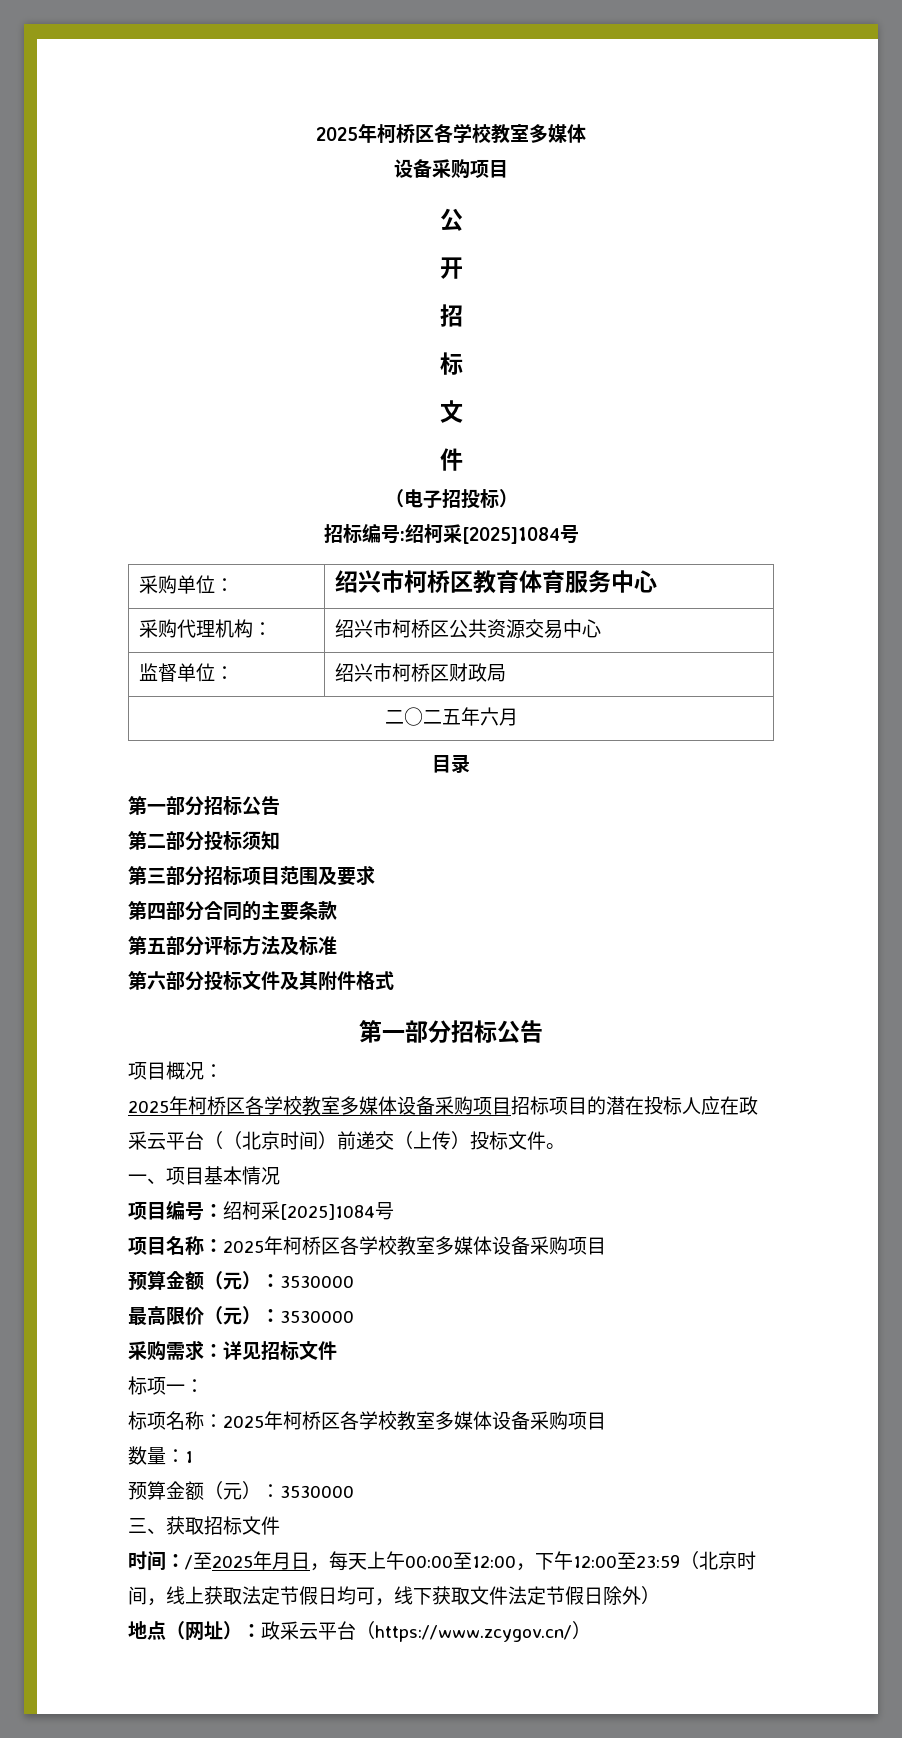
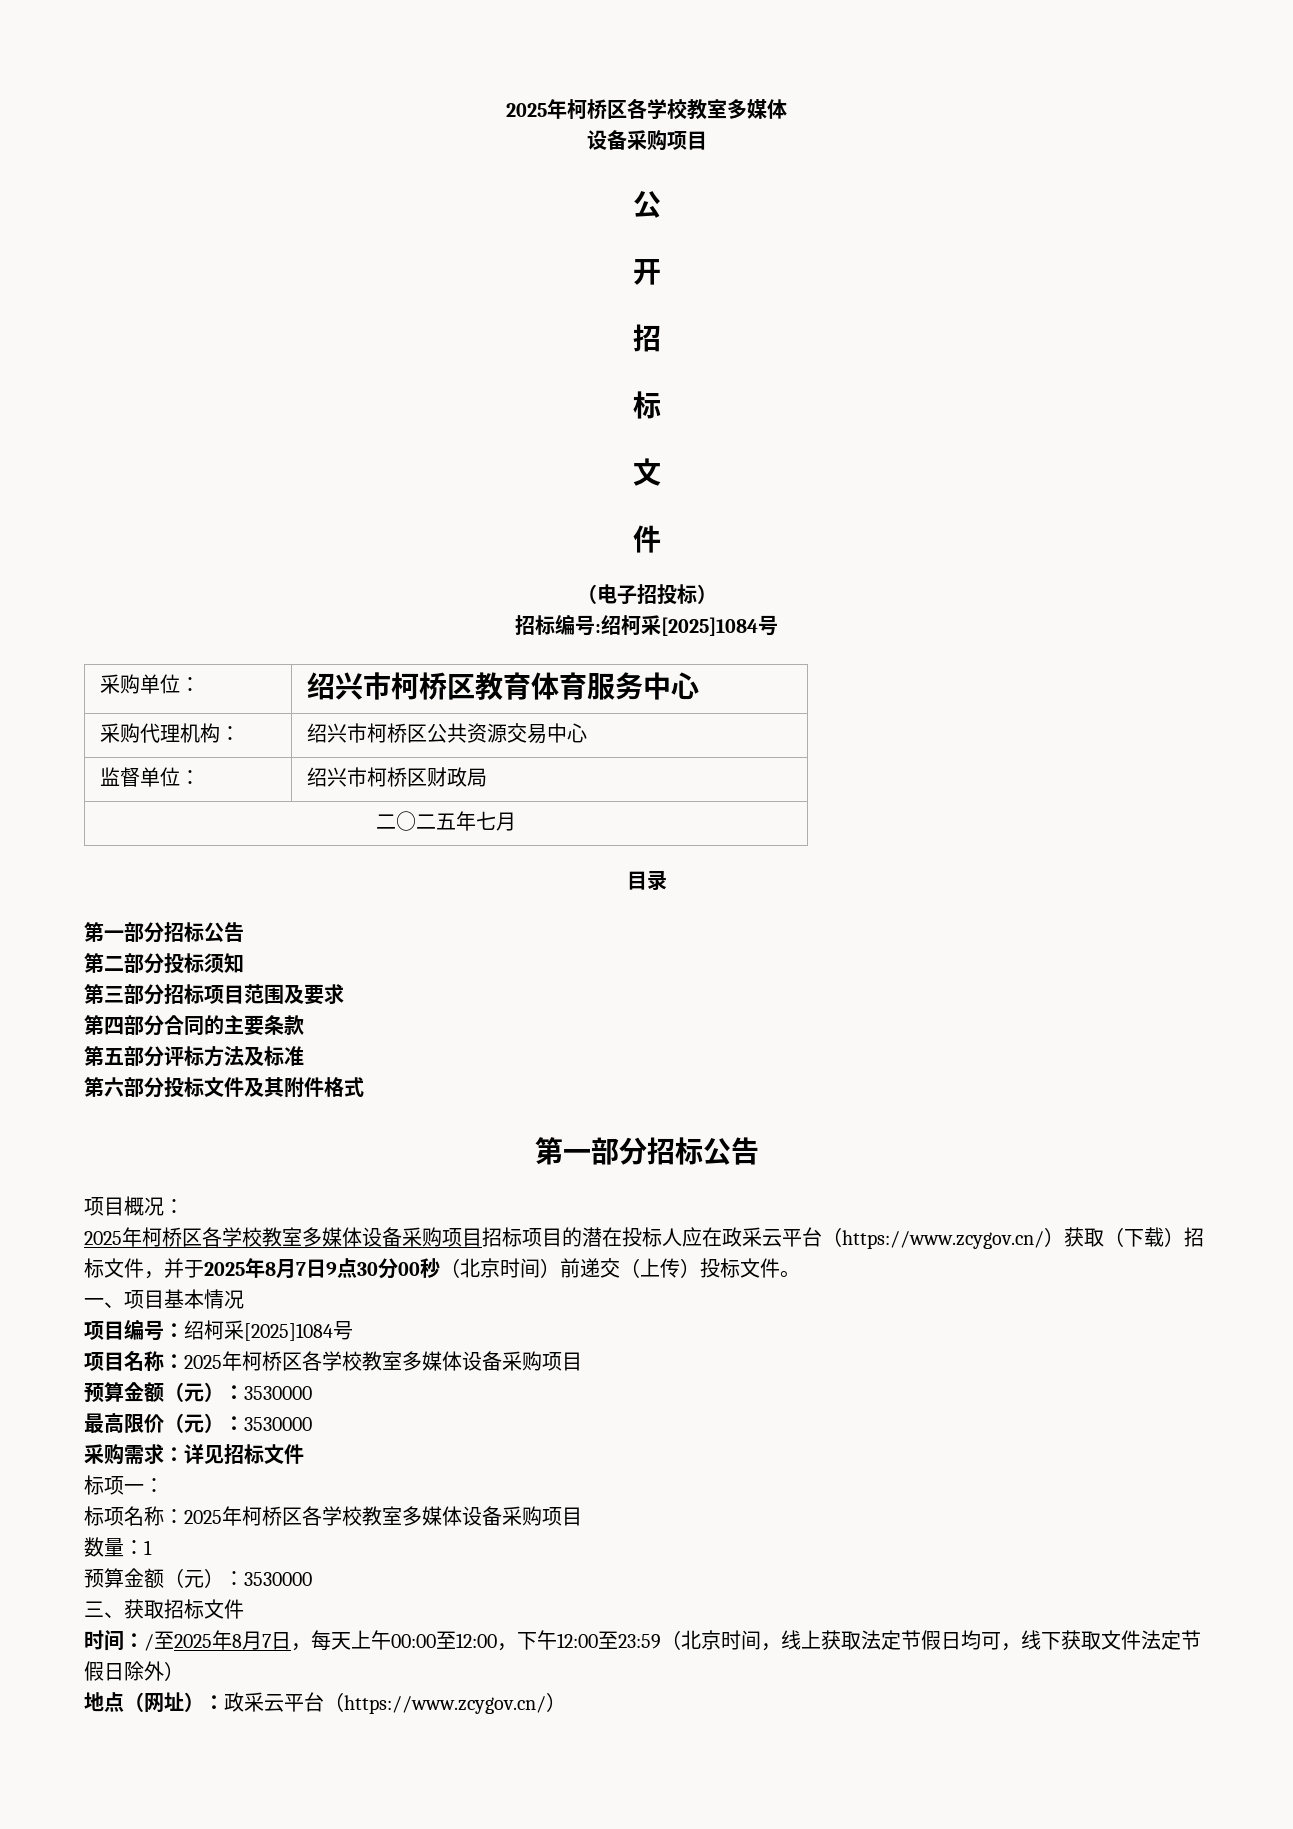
[479,707,499,726] 六 -> [476,811,496,830] 七
(223, 1140) none -> [842,1227,1204,1249] [84,1258,440,1279] https://www.zcygov.cn/）获取（下载）招标文件，并于2025年8月7日9点30分00秒
[272,1552,291,1570] 月 -> [232,1631,271,1650] 8月7

